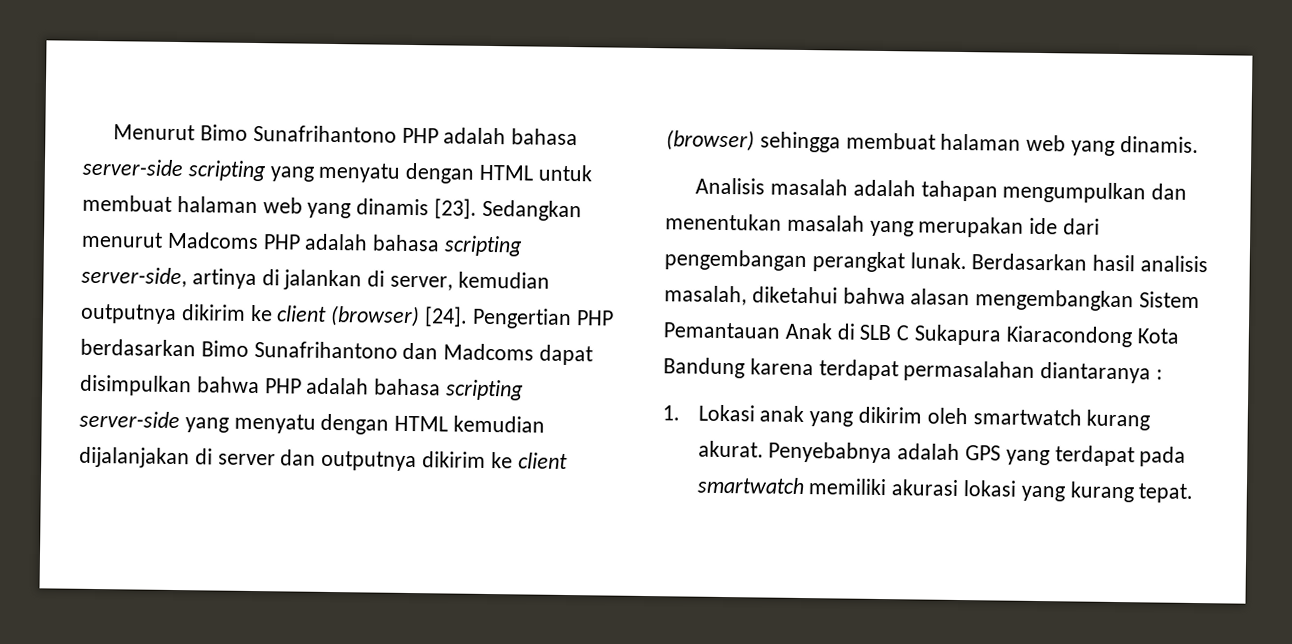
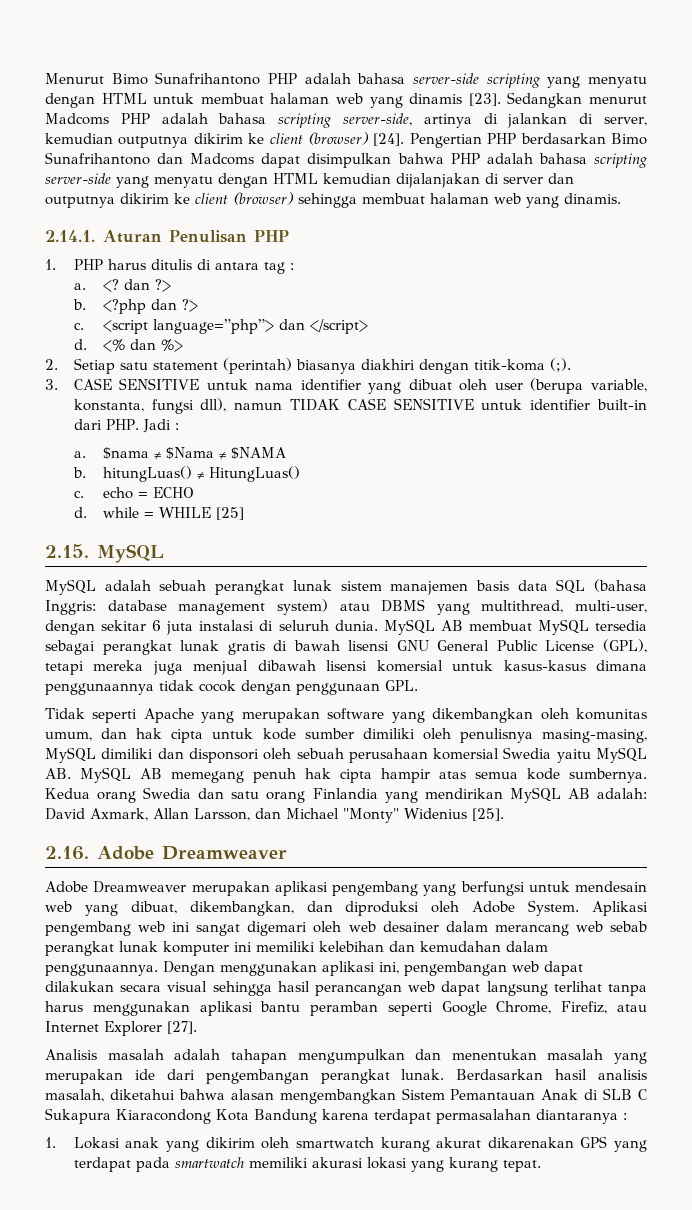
(1199, 145) none -> [45,230,289,243] [45,259,294,274] [73,279,171,292] [72,299,198,314] [73,319,368,334] [73,339,183,352] [45,358,571,374] [45,378,647,394] [73,398,647,414] [73,419,179,433] [73,447,286,459] [72,466,300,482] [73,487,194,499] [73,507,244,520] [45,544,164,563] [45,579,647,595] [45,599,647,615] [45,619,647,635] [45,639,647,655] [45,660,648,675] [45,680,418,695] [45,708,648,723] [45,728,647,743] [45,747,647,763] [45,767,647,783] [45,787,647,803] [45,808,504,823] [45,846,287,860] [45,881,647,896] [45,900,649,916] [45,921,647,936] [45,941,548,956] [45,961,583,976] [45,981,647,996] [45,1001,647,1016] [45,1021,197,1036] // 2.14.1. Aturan Penulisan PHP // 1. PHP harus ditulis di antara tag : // a. <? dan ?> // b. <?php dan ?> // c. <script language=”php”> dan </script> // d. <% dan %> // 2. Setiap satu statement (perintah) biasanya diakhiri dengan titik-koma (;). // 3. CASE SENSITIVE untuk nama identifier yang dibuat oleh user (berupa variable, konstanta, fungsi dll), namun TIDAK CASE SENSITIVE untuk identifier built-in dari PHP. Jadi : // a. $nama ≠ $Nama ≠ $NAMA // b. hitungLuas() ≠ HitungLuas() // c. echo = ECHO // d. while = WHILE [25] // 2.15. MySQL // MySQL adalah sebuah perangkat lunak sistem manajemen basis data SQL (bahasa Inggris: database management system) atau DBMS yang multithread, multi-user, dengan sekitar 6 juta instalasi di seluruh dunia. MySQL AB membuat MySQL tersedia sebagai perangkat lunak gratis di bawah lisensi GNU General Public License (GPL), tetapi mereka juga menjual dibawah lisensi komersial untuk kasus-kasus dimana penggunaannya tidak cocok dengan penggunaan GPL. // Tidak seperti Apache yang merupakan software yang dikembangkan oleh komunitas umum, dan hak cipta untuk kode sumber dimiliki oleh penulisnya masing-masing, MySQL dimiliki dan disponsori oleh sebuah perusahaan komersial Swedia yaitu MySQL AB. MySQL AB memegang penuh hak cipta hampir atas semua kode sumbernya. Kedua orang Swedia dan satu orang Finlandia yang mendirikan MySQL AB adalah: David Axmark, Allan Larsson, dan Michael "Monty" Widenius [25]. // 2.16. Adobe Dreamweaver // Adobe Dreamweaver merupakan aplikasi pengembang yang berfungsi untuk mendesain web yang dibuat, dikembangkan, dan diproduksi oleh Adobe System. Aplikasi pengembang web ini sangat digemari oleh web desainer dalam merancang web sebab perangkat lunak komputer ini memiliki kelebihan dan kemudahan dalam penggunaannya. Dengan menggunakan aplikasi ini, pengembangan web dapat dilakukan secara visual sehingga hasil perancangan web dapat langsung terlihat tanpa harus menggunakan aplikasi bantu peramban seperti Google Chrome, Firefiz, atau Internet Explorer [27].
[697,440,961,464] akurat. Penyebabnya adalah -> [436,1137,574,1148] akurat dikarenakan

